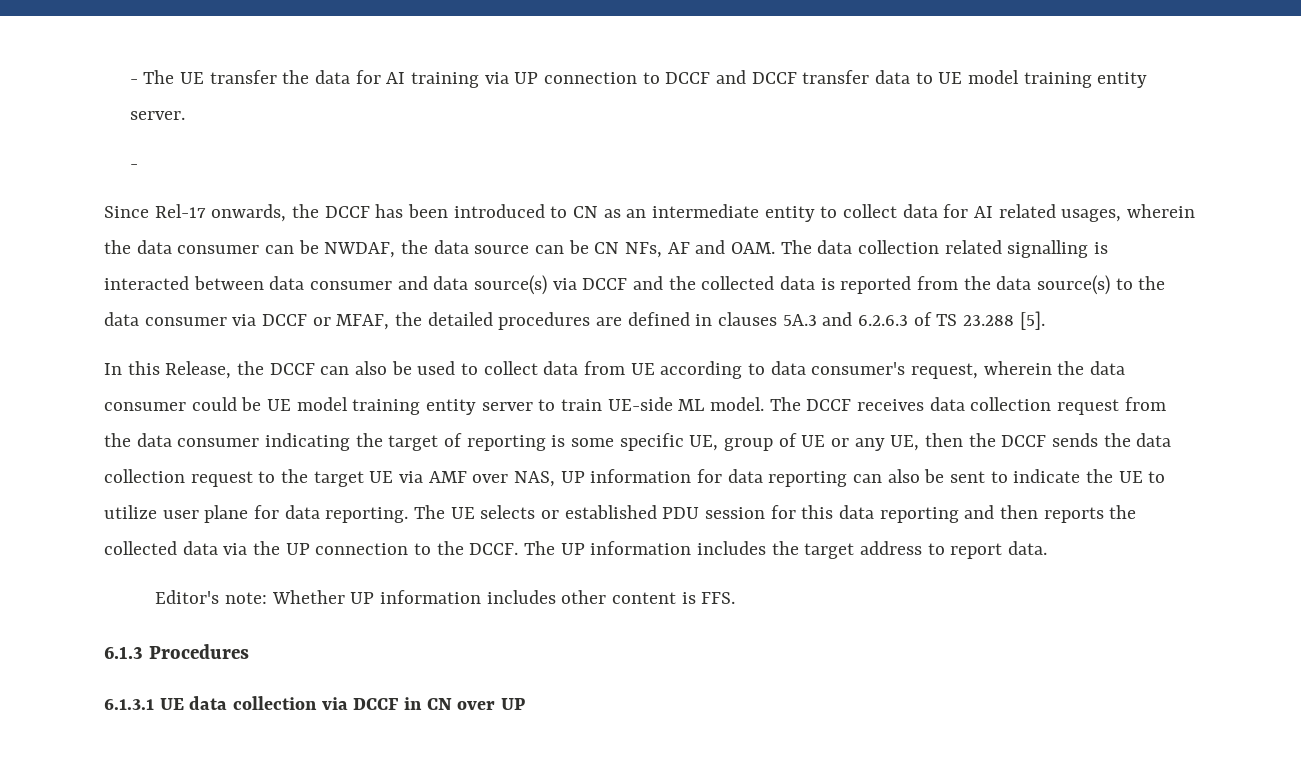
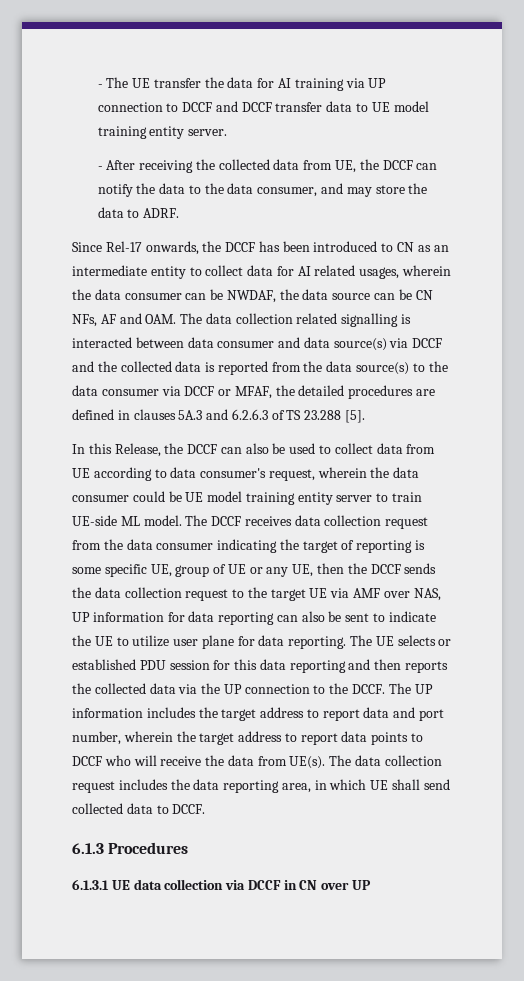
(138, 166) none -> [106,159,438,173] [97,183,428,197] [97,207,180,218] After receiving the collected data from UE, the DCCF can notify the data to the data consumer, and may store the data to ADRF.
[1008,541,1048,555] [155,590,736,604] data. // Editor's note: Whether UP information includes other content is FFS. -> [363,707,445,721] [72,731,424,745] [72,755,442,769] [72,779,450,793] [72,803,206,814] data and port number, wherein the target address to report data points to DCCF who will receive the data from UE(s). The data collection request includes the data reporting area, in which UE shall send collected data to DCCF.

